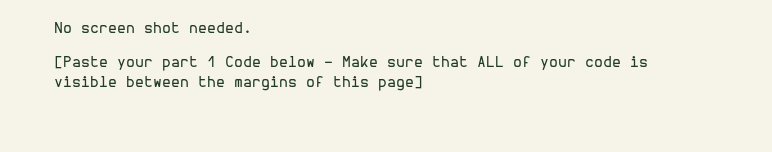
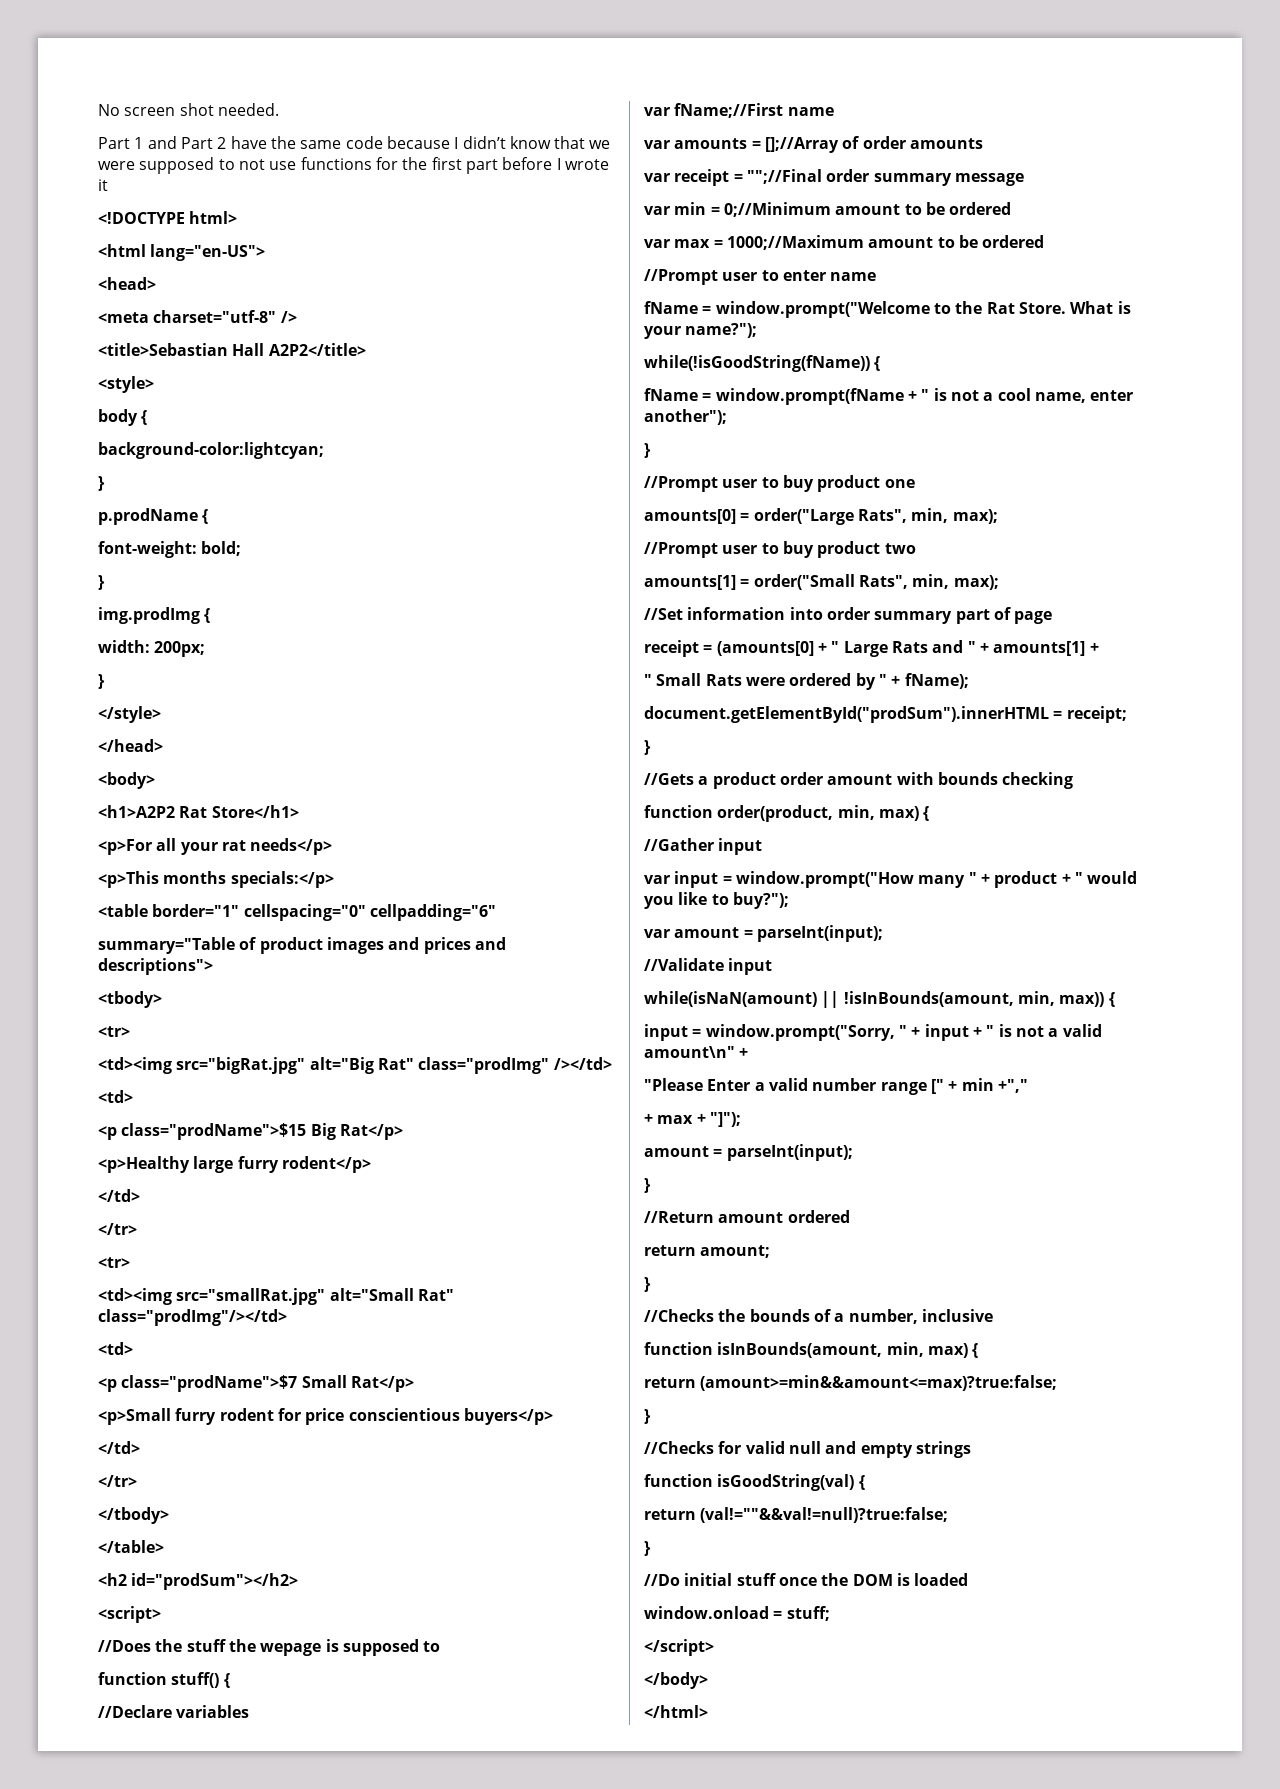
[54,56,648,71] [54,76,423,91] [Paste your part 1 Code below – Make sure that ALL of your code is visible between the margins of this page] -> [98,136,611,149] [98,157,609,174] [98,179,108,191] [98,211,238,224] [98,244,266,261] [98,277,156,290] [98,310,297,323] [98,343,366,356] [98,376,154,393] [98,409,148,426] [98,442,324,459] [98,476,105,491] [98,508,209,525] [98,541,242,558] [98,575,105,590] [98,607,211,624] [98,640,206,657] [98,674,105,689] [98,706,161,723] [98,739,163,752] [98,772,155,789] [98,805,299,818] [98,838,333,855] [98,871,334,888] [98,904,496,921] [98,937,506,954] [98,958,213,975] [98,991,162,1008] [98,1026,130,1037] [98,1057,612,1074] [98,1090,133,1103] [98,1123,403,1140] [98,1156,371,1173] [98,1189,140,1202] [98,1223,137,1235] [98,1257,130,1268] [98,1288,454,1305] [98,1309,287,1326] [98,1342,133,1355] [98,1375,414,1392] [98,1408,553,1425] [98,1441,140,1454] [98,1475,137,1487] [98,1507,169,1524] [98,1540,164,1553] [98,1573,299,1590] [98,1606,161,1623] [98,1639,441,1656] [98,1672,230,1688] [98,1705,250,1718] [644,103,834,118] [644,136,983,153] [644,169,1024,186] [644,202,1012,217] [644,235,1045,250] [644,269,877,285] [644,301,1131,318] [644,323,758,339] [644,355,881,372] [644,388,1134,405] [644,409,727,425] [644,443,651,458] [644,475,915,492] [644,508,998,525] [644,541,916,558] [644,574,999,590] [644,607,1053,624] [644,640,1099,657] [644,673,969,690] [644,706,1127,723] [644,740,651,755] [644,772,1074,789] [644,805,930,822] [644,838,763,855] [644,871,1138,888] [644,892,789,909] [644,925,883,942] [644,958,773,975] [644,991,1115,1008] [644,1024,1102,1041] [644,1046,749,1058] [644,1078,1028,1095] [644,1112,741,1127] [644,1144,853,1161] [644,1178,651,1193] [644,1210,850,1223] [644,1245,771,1258] [644,1277,651,1292] [644,1309,993,1324] [644,1342,979,1358] [644,1375,1058,1391] [644,1409,651,1424] [644,1441,971,1458] [644,1474,865,1491] [644,1507,949,1523] [644,1541,651,1556] [644,1573,969,1586] [644,1606,830,1621] [644,1639,714,1656] [644,1672,708,1689] [644,1705,708,1718] Part 1 and Part 2 have the same code because I didn’t know that we were supposed to not use functions for the first part before I wrote it // <!DOCTYPE html> // <html lang="en-US"> // <head> // <meta charset="utf-8" /> // <title>Sebastian Hall A2P2</title> // <style> // body { // background-color:lightcyan; // } // p.prodName { // font-weight: bold; // } // img.prodImg { // width: 200px; // } // </style> // </head> // <body> // <h1>A2P2 Rat Store</h1> // <p>For all your rat needs</p> // <p>This months specials:</p> // <table border="1" cellspacing="0" cellpadding="6" // summary="Table of product images and prices and descriptions"> // <tbody> // <tr> // <td><img src="bigRat.jpg" alt="Big Rat" class="prodImg" /></td> // <td> // <p class="prodName">$15 Big Rat</p> // <p>Healthy large furry rodent</p> // </td> // </tr> // <tr> // <td><img src="smallRat.jpg" alt="Small Rat" class="prodImg"/></td> // <td> // <p class="prodName">$7 Small Rat</p> // <p>Small furry rodent for price conscientious buyers</p> // </td> // </tr> // </tbody> // </table> // <h2 id="prodSum"></h2> // <script> // //Does the stuff the wepage is supposed to // function stuff() { // //Declare variables // var fName;//First name // var amounts = [];//Array of order amounts // var receipt = "";//Final order summary message // var min = 0;//Minimum amount to be ordered // var max = 1000;//Maximum amount to be ordered // //Prompt user to enter name // fName = window.prompt("Welcome to the Rat Store. What is your name?"); // while(!isGoodString(fName)) { // fName = window.prompt(fName + " is not a cool name, enter another"); // } // //Prompt user to buy product one // amounts[0] = order("Large Rats", min, max); // //Prompt user to buy product two // amounts[1] = order("Small Rats", min, max); // //Set information into order summary part of page // receipt = (amounts[0] + " Large Rats and " + amounts[1] + // " Small Rats were ordered by " + fName); // document.getElementById("prodSum").innerHTML = receipt; // } // //Gets a product order amount with bounds checking // function order(product, min, max) { // //Gather input // var input = window.prompt("How many " + product + " would you like to buy?"); // var amount = parseInt(input); // //Validate input // while(isNaN(amount) || !isInBounds(amount, min, max)) { // input = window.prompt("Sorry, " + input + " is not a valid amount\n" + // "Please Enter a valid number range [" + min +"," // + max + "]"); // amount = parseInt(input); // } // //Return amount ordered // return amount; // } // //Checks the bounds of a number, inclusive // function isInBounds(amount, min, max) { // return (amount>=min&&amount<=max)?true:false; // } // //Checks for valid null and empty strings // function isGoodString(val) { // return (val!=""&&val!=null)?true:false; // } // //Do initial stuff once the DOM is loaded // window.onload = stuff; // </script> // </body> // </html>

